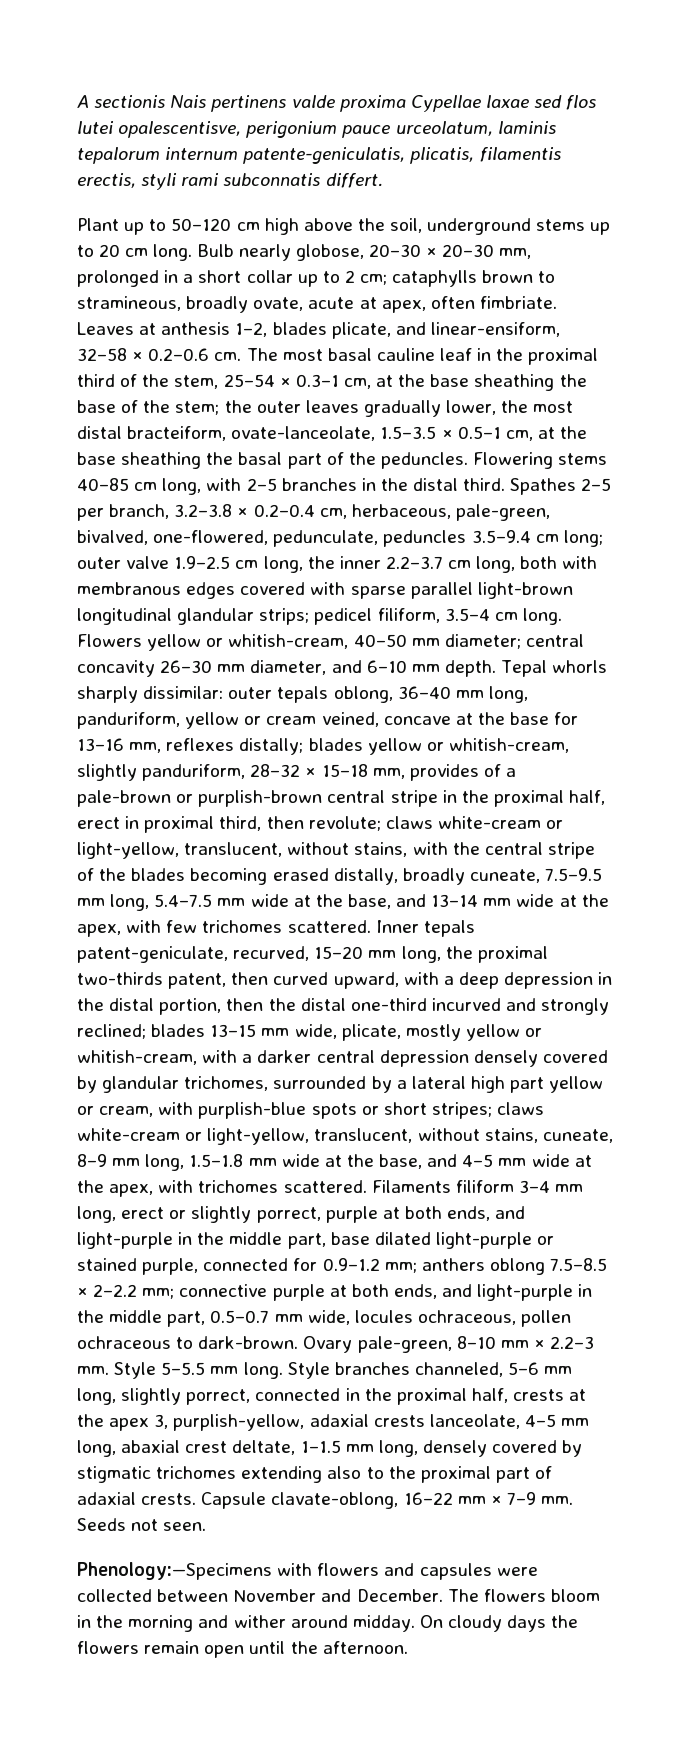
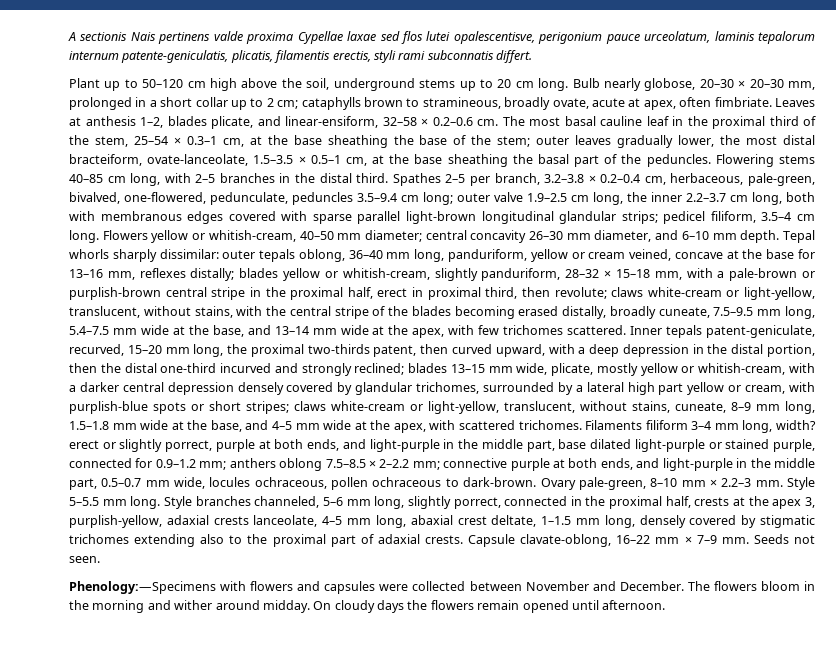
[224,400,252,413] the -> (531, 141) none
[409,764,501,781] provides of -> [686,268,713,278] with
[198,1180,367,1193] trichomes scattered. -> [459,420,582,430] scattered trichomes.
(116, 1214) none -> [775,420,816,430] width?
[204,1641,318,1658] open until the -> [522,600,599,613] opened until

